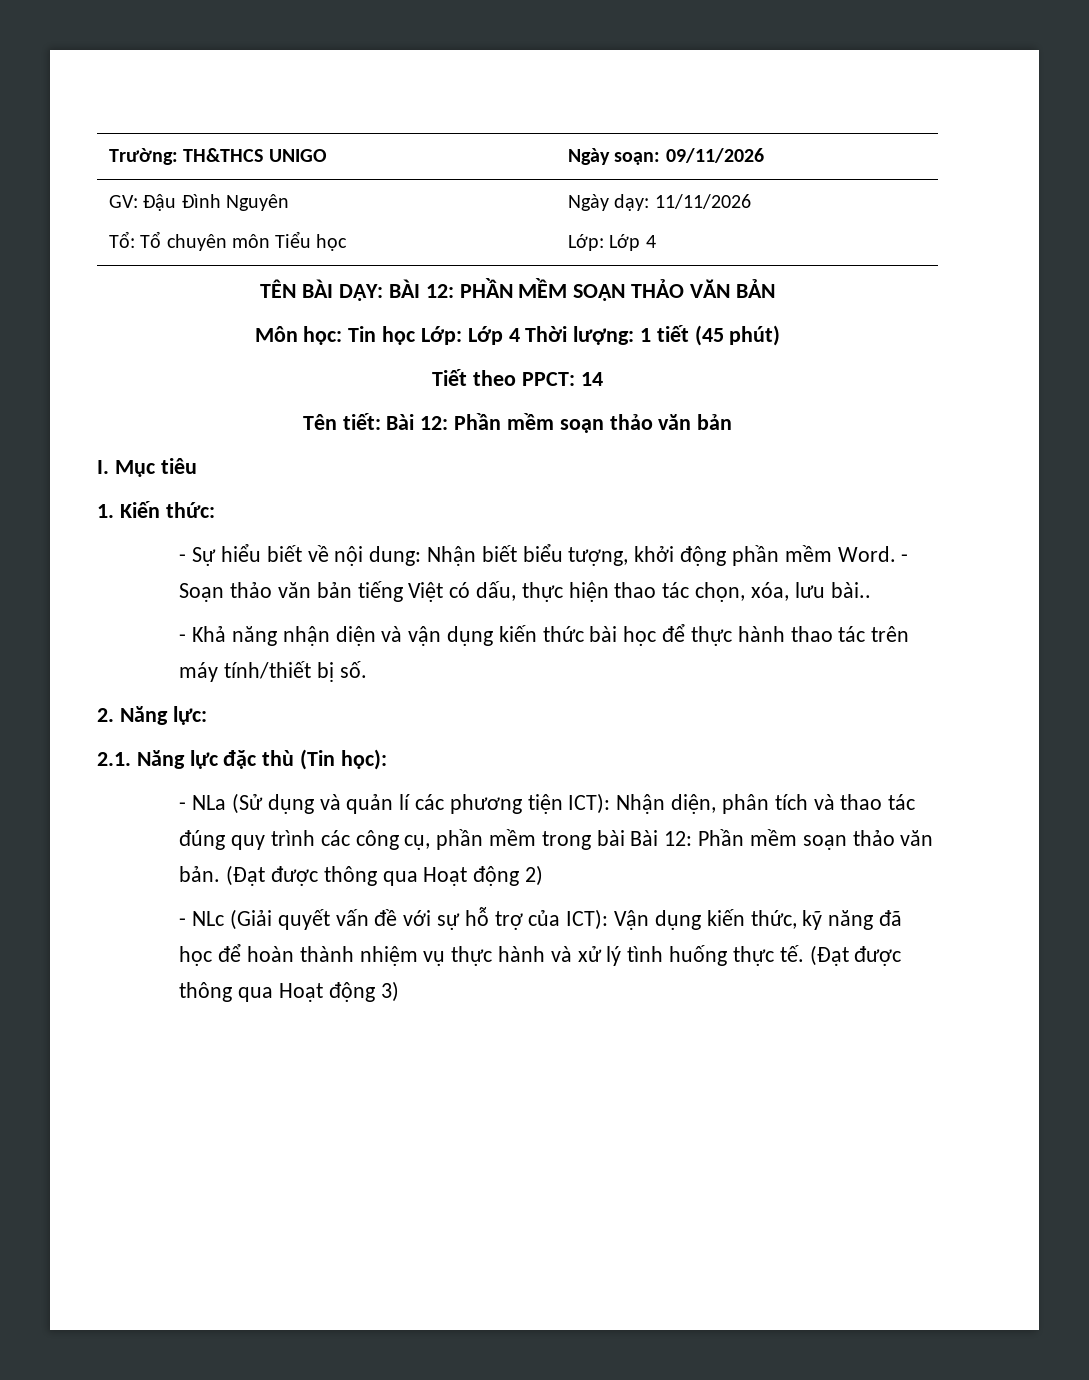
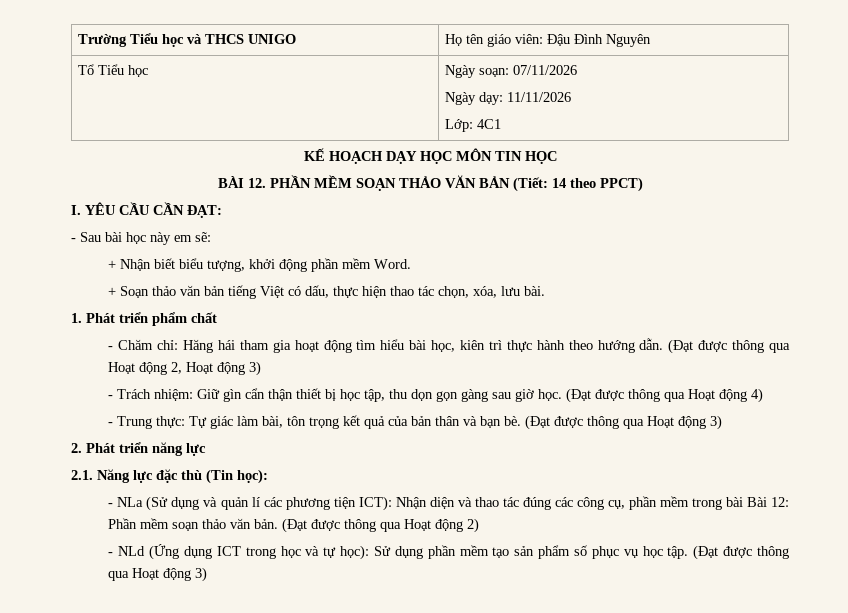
[109,148,327,165] [568,148,764,165] [109,194,289,211] [109,231,348,251] [568,194,751,211] [568,234,656,251] [260,279,454,301] Trường: TH&THCS UNIGO | Ngày soạn: 09/11/2026 // GV: Đậu Đình Nguyên // Tổ: Tổ chuyên môn Tiểu học | Ngày dạy: 11/11/2026 // Lớp: Lớp 4 // TÊN BÀI DẠY: BÀI 12: -> [77,33,296,47] [444,34,651,47] [77,64,148,77] [444,65,577,78] [444,92,571,105] [444,119,501,132] [303,148,557,164] [217,176,266,188] Trường Tiểu học và THCS UNIGO | Họ tên giáo viên: Đậu Đình Nguyên // Tổ Tiểu học | Ngày soạn: 07/11/2026 // Ngày dạy: 11/11/2026 // Lớp: 4C1 // KẾ HOẠCH DẠY HỌC MÔN TIN HỌC // BÀI 12.
[254,325,781,346] [432,369,603,386] [302,413,733,433] [97,458,197,477] [97,501,215,518] [179,544,422,566] // Môn học: Tin học Lớp: Lớp 4 Thời lượng: 1 tiết (45 phút) // Tiết theo PPCT: 14 // Tên tiết: Bài 12: Phần mềm soạn thảo văn bản // I. Mục tiêu // 1. Kiến thức: // - Sự hiểu biết về nội dung: -> [512,177,643,192] [71,202,222,218] [71,232,211,245] [108,260,117,269] (Tiết: 14 theo PPCT) // I. YÊU CẦU CẦN ĐẠT: // - Sau bài học này em sẽ: // +
[901,554,909,562] - -> [108,287,117,296] // +
[830,582,871,598] [179,624,910,646] [179,661,367,682] [97,706,207,725] bài.. // - Khả năng nhận diện và vận dụng kiến thức bài học để thực hành thao tác trên máy tính/thiết bị số. // 2. Năng lực: -> [524,286,546,296] [71,312,217,326] [108,338,790,354] [108,361,262,376] [108,388,764,403] [108,415,723,430] [71,442,206,456] bài. // 1. Phát triển phẩm chất // - Chăm chỉ: Hăng hái tham gia hoạt động tìm hiểu bài học, kiên trì thực hành theo hướng dẫn. (Đạt được thông qua Hoạt động 2, Hoạt động 3) // - Trách nhiệm: Giữ gìn cẩn thận thiết bị học tập, thu dọn gọn gàng sau giờ học. (Đạt được thông qua Hoạt động 4) // - Trung thực: Tự giác làm bài, tôn trọng kết quả của bản thân và bạn bè. (Đạt được thông qua Hoạt động 3) // 2. Phát triển năng lực
[671,794,808,814] diện, phân tích -> [429,497,455,509] diện
[231,830,316,850] quy trình -> (551, 503) none
[192,907,902,930] [179,944,804,966] NLc (Giải quyết vấn đề với sự hỗ trợ của ICT): Vận dụng kiến thức, kỹ năng đã học để hoàn thành nhiệm vụ thực hành và xử lý tình huống thực tế. -> [118,544,689,560] NLd (Ứng dụng ICT trong học và tự học): Sử dụng phần mềm tạo sản phẩm số phục vụ học tập.

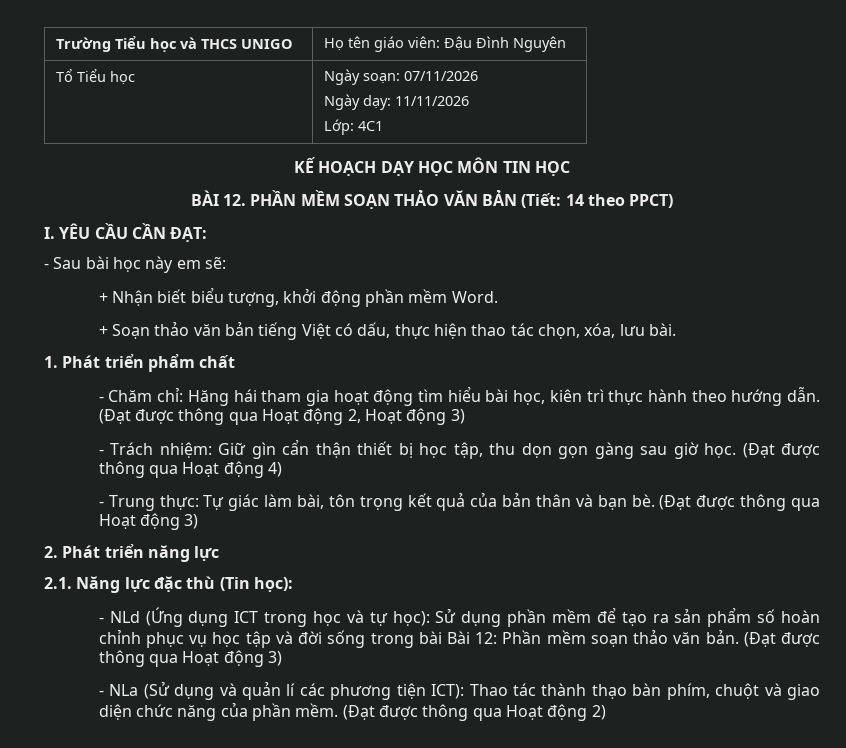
[117,496,689,511] NLa (Sử dụng và quản lí các phương tiện ICT): Nhận diện và thao tác đúng các công cụ, phần mềm -> [109,607,820,627] [98,629,366,648] NLd (Ứng dụng ICT trong học và tự học): Sử dụng phần mềm để tạo ra sản phẩm số hoàn chỉnh phục vụ học tập và đời sống
[467,518,480,533] [108,544,790,560] [108,567,208,582] 2) // - NLd (Ứng dụng ICT trong học và tự học): Sử dụng phần mềm tạo sản phẩm số phục vụ học tập. (Đạt được thông qua Hoạt động 3) -> [268,651,283,666] [98,681,821,700] [98,702,606,721] 3) // - NLa (Sử dụng và quản lí các phương tiện ICT): Thao tác thành thạo bàn phím, chuột và giao diện chức năng của phần mềm. (Đạt được thông qua Hoạt động 2)

